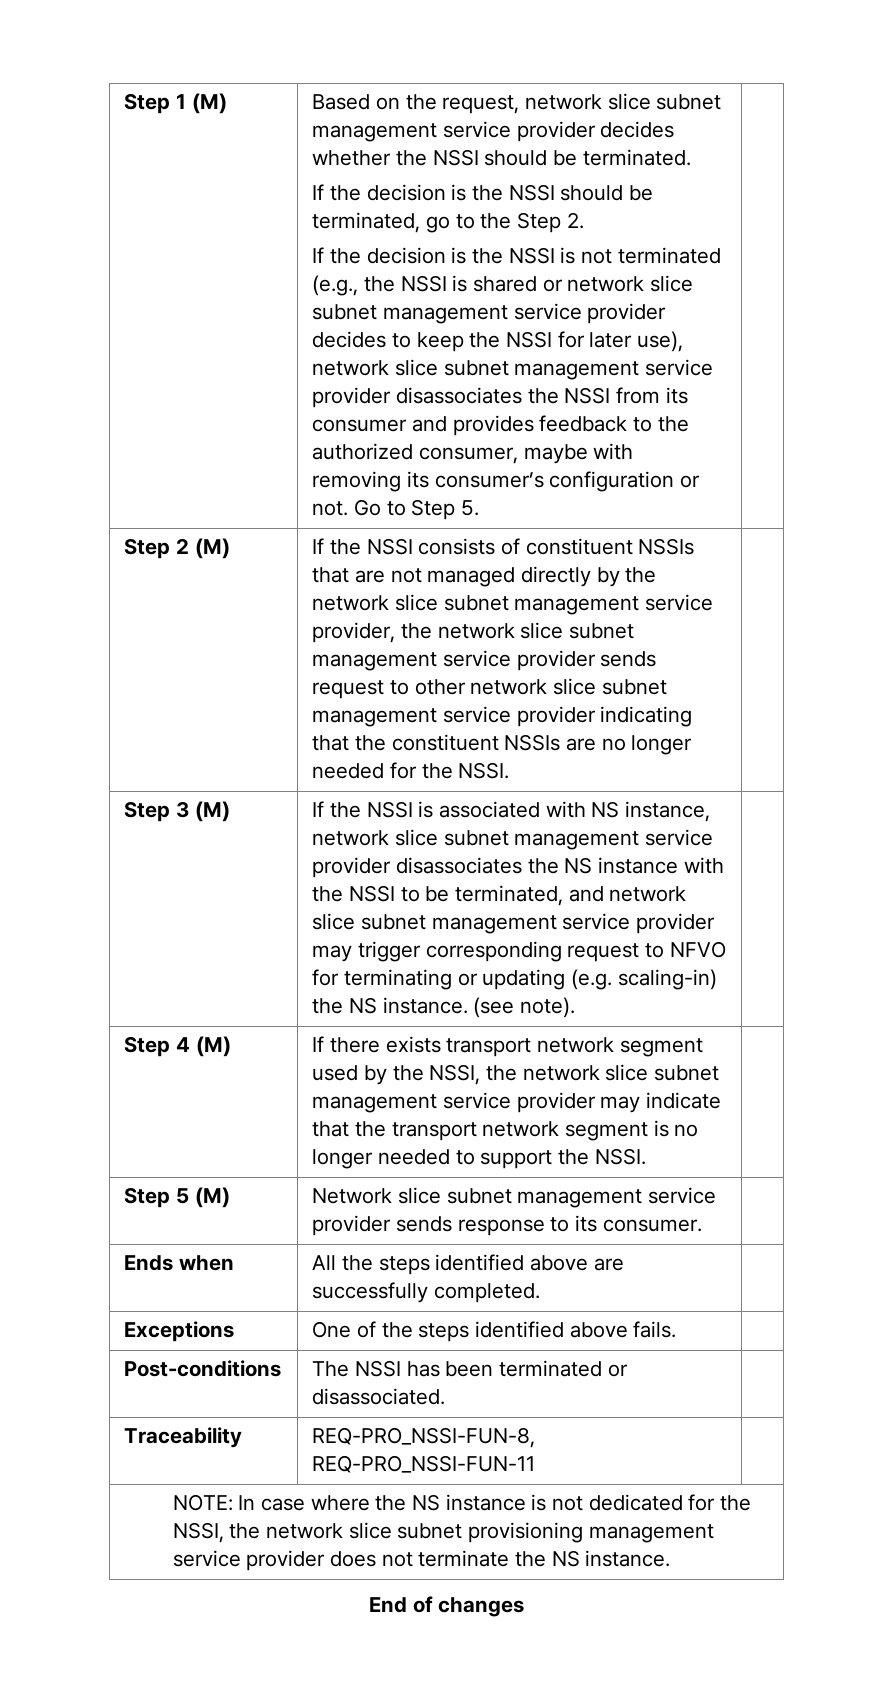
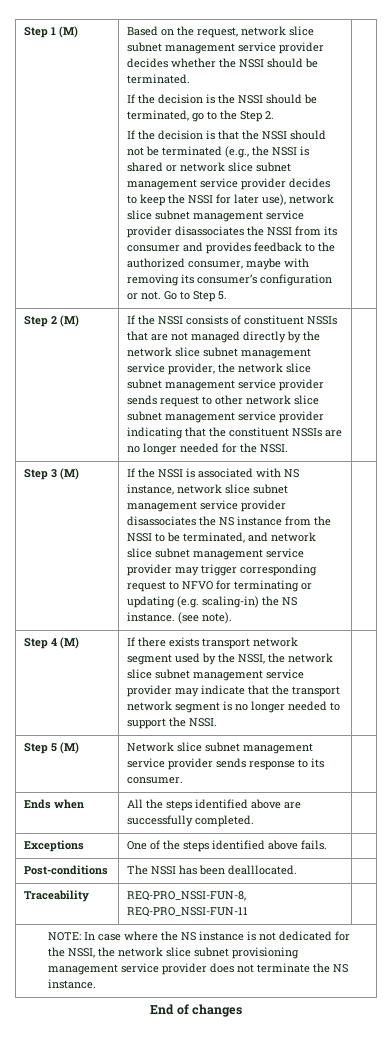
[472,247,613,264] the NSSI is not -> [218,130,327,140] [127,146,160,156] that the NSSI should not be
[683,857,724,874] with -> [285,516,312,526] from
[499,1360,628,1377] [312,1388,446,1405] terminated or disassociated. -> [228,865,298,875] dealllocated.

